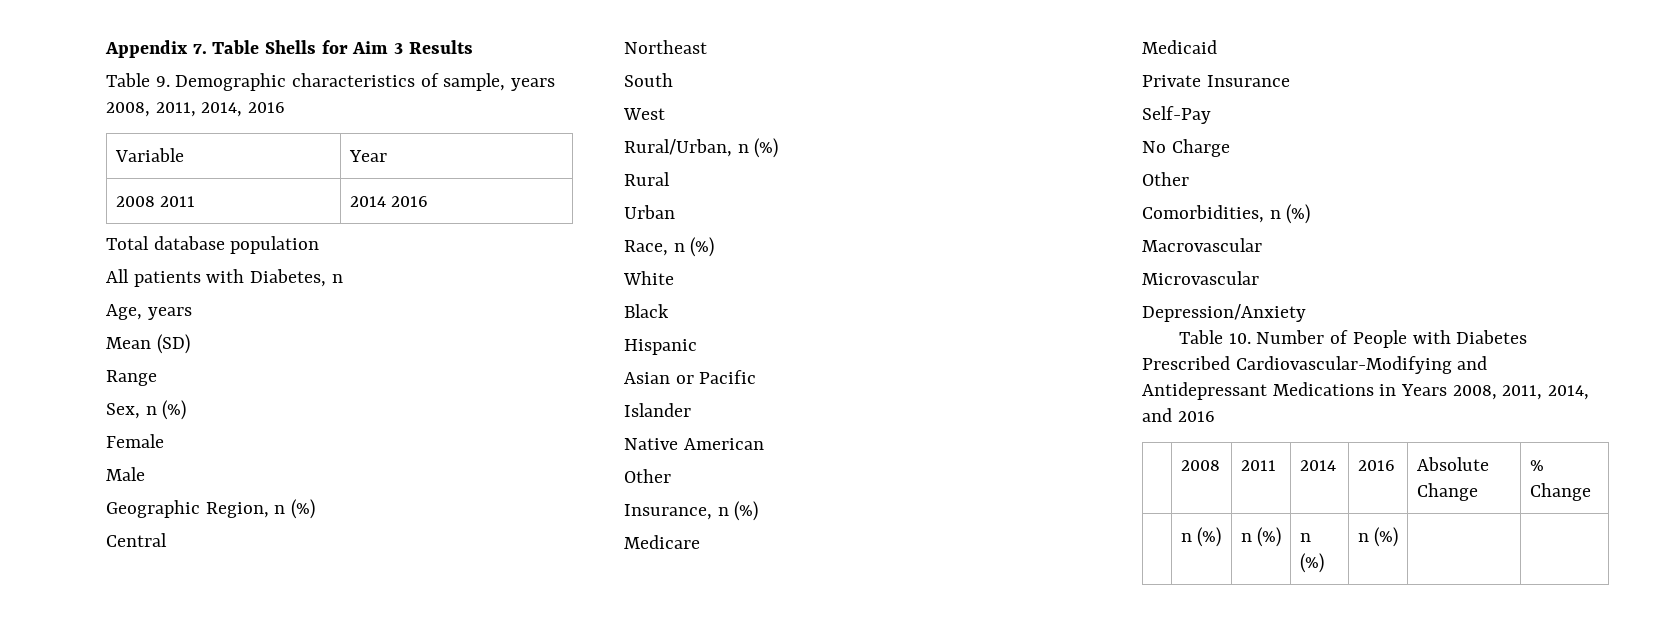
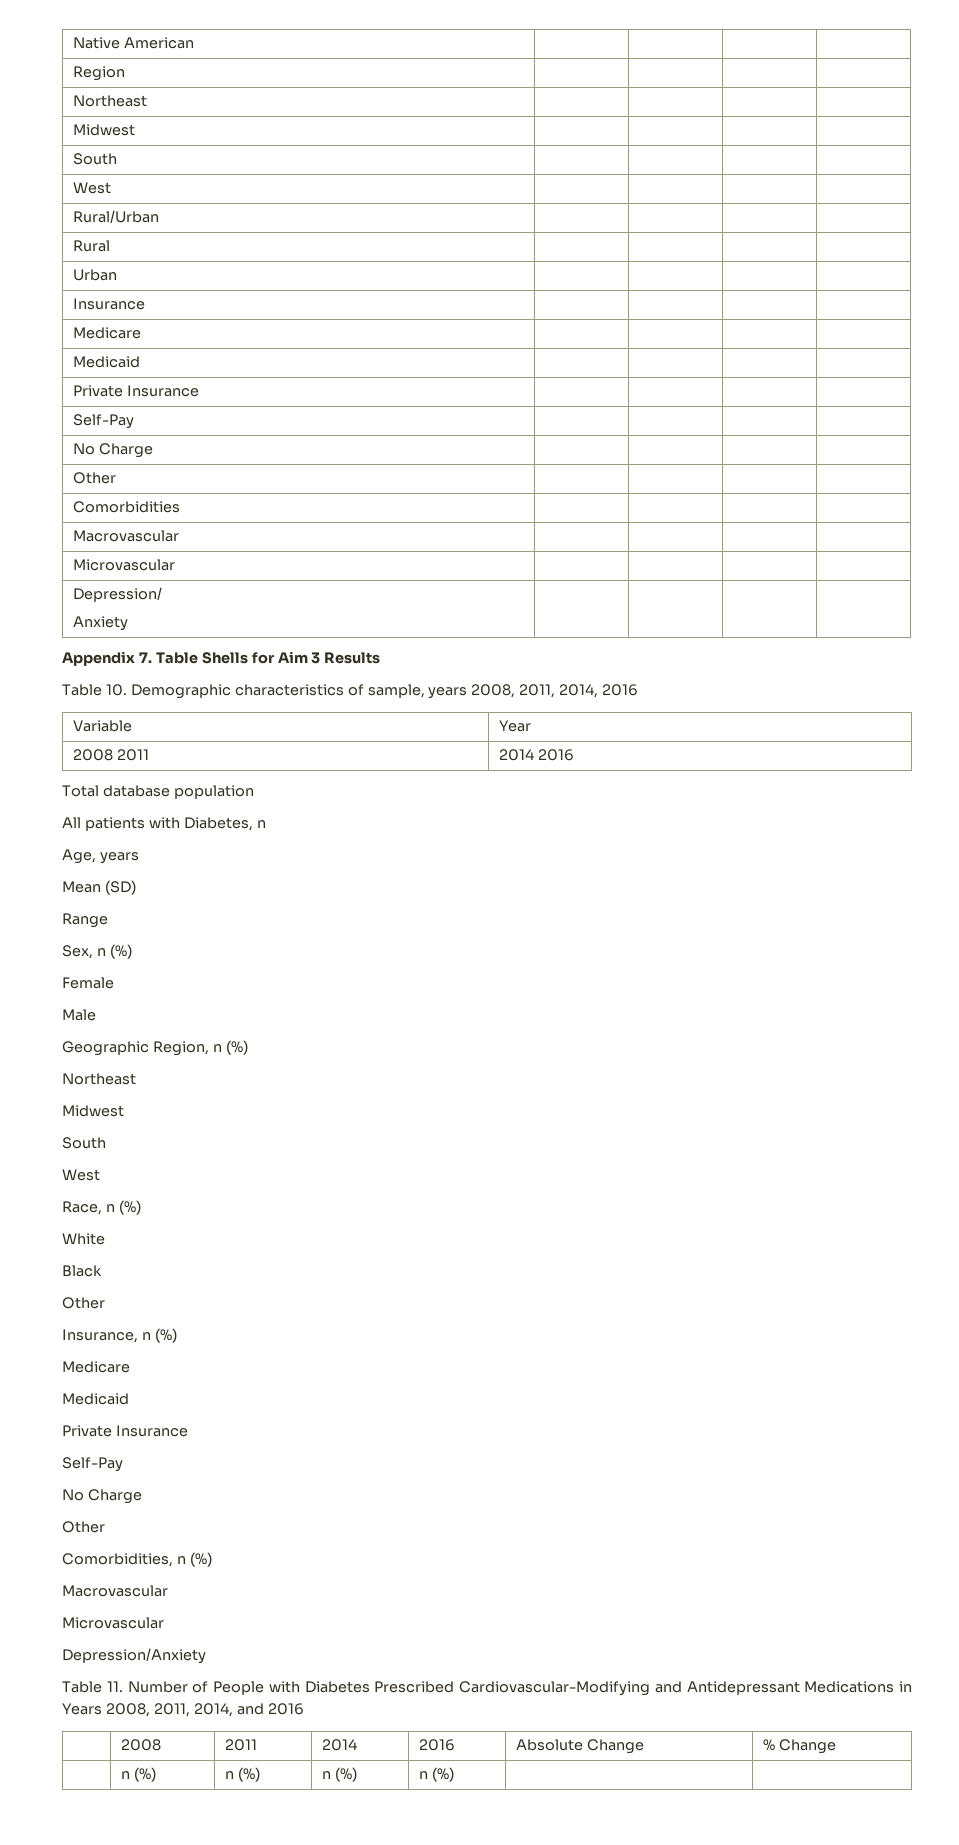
(105, 49) none -> [73,37,195,49] [73,66,126,81] [73,95,148,107] [73,124,136,136] [73,153,118,165] [73,182,112,194] [73,210,160,223] [73,240,111,252] [73,269,118,281] [73,298,146,310] [73,327,142,339] [73,356,141,368] [73,385,200,397] [73,414,135,429] [73,443,154,458] [73,472,117,484] [73,501,181,513] [73,530,180,542] [73,559,176,571] [73,587,163,602] [73,616,129,631] Native American | | | | // Region | | | | // Northeast | | | | // Midwest | | | | // South | | | | // West | | | | // Rural/Urban | | | | // Rural | | | | // Urban | | | | // Insurance | | | | // Medicare | | | | // Medicaid | | | | // Private Insurance | | | | // Self-Pay | | | | // No Charge | | | | // Other | | | | // Comorbidities | | | | // Macrovascular | | | | // Microvascular | | | | // Depression/ // Anxiety | | | | //
[155,76,170,87] 9. -> [105,684,127,696] 10.
[106,533,167,547] [624,40,707,54] Central // Northeast -> [62,1073,136,1085] [62,1105,124,1117] Northeast // Midwest
[624,138,779,158] [624,172,670,186] [624,205,675,219] // Rural/Urban, n (%) // Rural // Urban -> (100, 1175) none
[624,339,697,355] [624,370,757,384] [624,403,691,417] [624,438,764,450] // Hispanic // Asian or Pacific // Islander // Native American -> (102, 1271) none
[1228,333,1251,344] 10. -> [106,1681,123,1692] 11.

